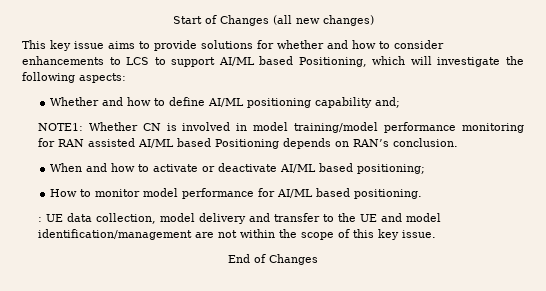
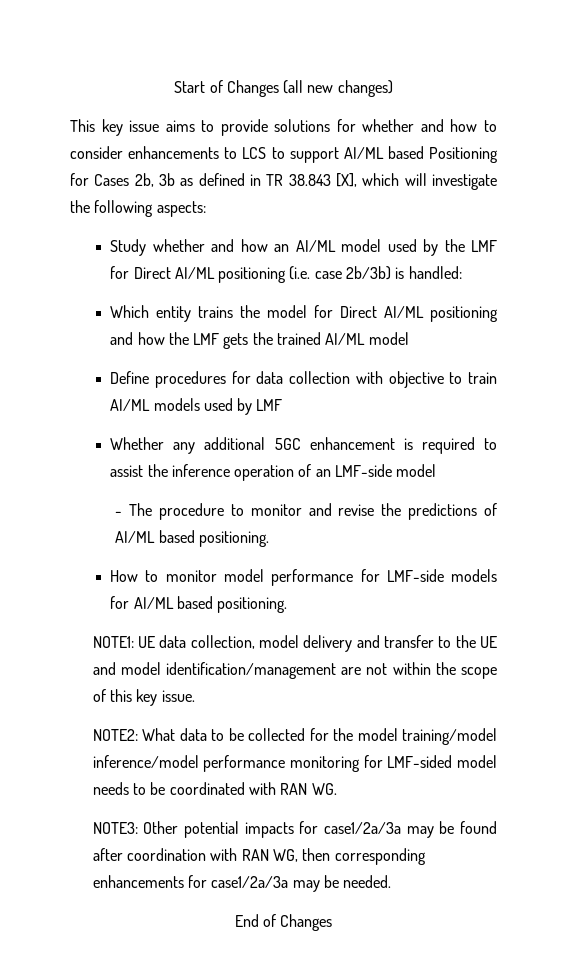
[298,57,367,67] Positioning, -> [429,147,498,163] [70,173,358,187] Positioning for Cases 2b, 3b as defined in TR 38.843 [X],
[49,97,400,108] [37,122,524,133] [37,138,458,149] [49,163,425,174] Whether and how to define AI/ML positioning capability and; // NOTE1: Whether CN is involved in model training/model performance monitoring for RAN assisted AI/ML based Positioning depends on RAN’s conclusion. // When and how to activate or deactivate AI/ML based positioning; -> [110,239,498,256] [110,266,462,283] [110,305,499,322] [110,332,409,349] [110,371,498,388] [110,398,283,415] [110,437,497,454] [110,464,437,481] [115,503,498,520] [115,530,269,547] Study whether and how an AI/ML model used by the LMF for Direct AI/ML positioning (i.e. case 2b/3b) is handled: // Which entity trains the model for Direct AI/ML positioning and how the LMF gets the trained AI/ML model // Define procedures for data collection with objective to train AI/ML models used by LMF // Whether any additional 5GC enhancement is required to assist the inference operation of an LMF-side model // - The procedure to monitor and revise the predictions of AI/ML based positioning.
[276,188,422,199] [37,217,42,222] AI/ML based positioning. // : -> [386,569,497,582] [110,596,288,613] [92,636,134,648] LMF-side models for AI/ML based positioning. // NOTE1:
(436, 234) none -> [92,728,497,745] [92,755,497,772] [92,782,337,795] [92,821,497,838] [92,848,426,865] [92,875,392,892] // NOTE2: What data to be collected for the model training/model inference/model performance monitoring for LMF-sided model needs to be coordinated with RAN WG. // NOTE3: Other potential impacts for case1/2a/3a may be found after coordination with RAN WG, then corresponding enhancements for case1/2a/3a may be needed.

